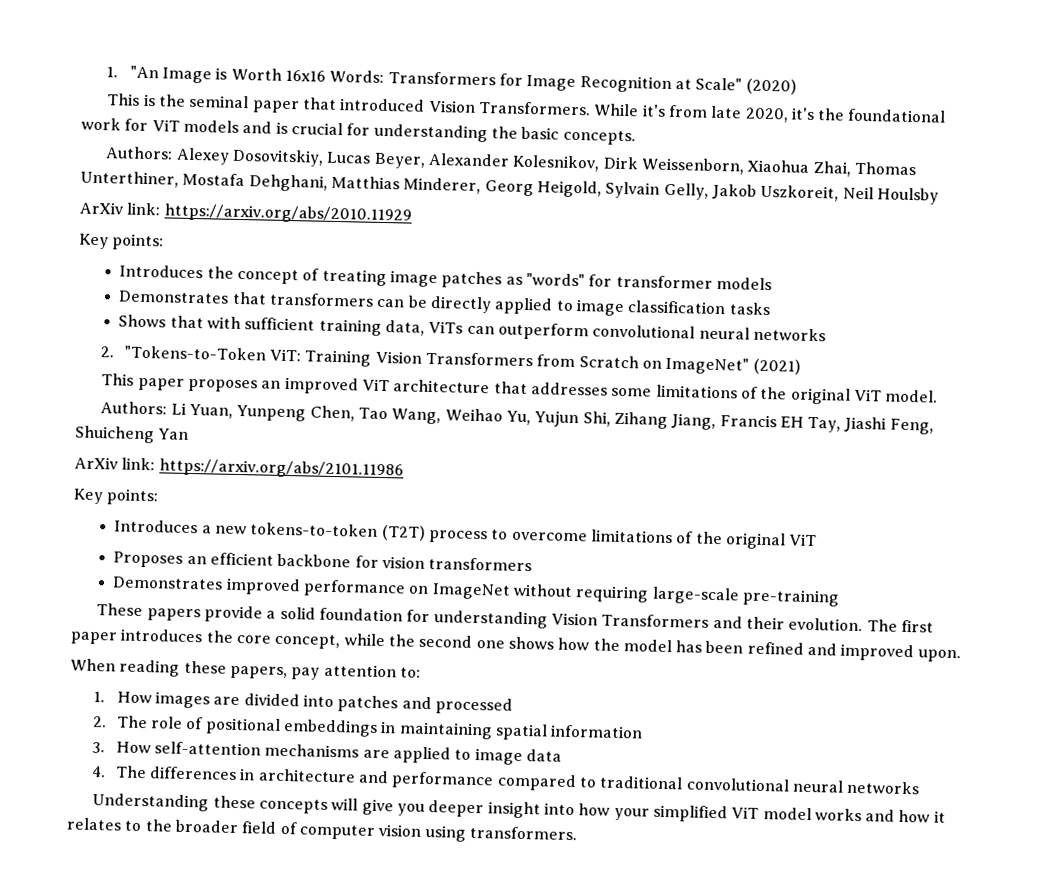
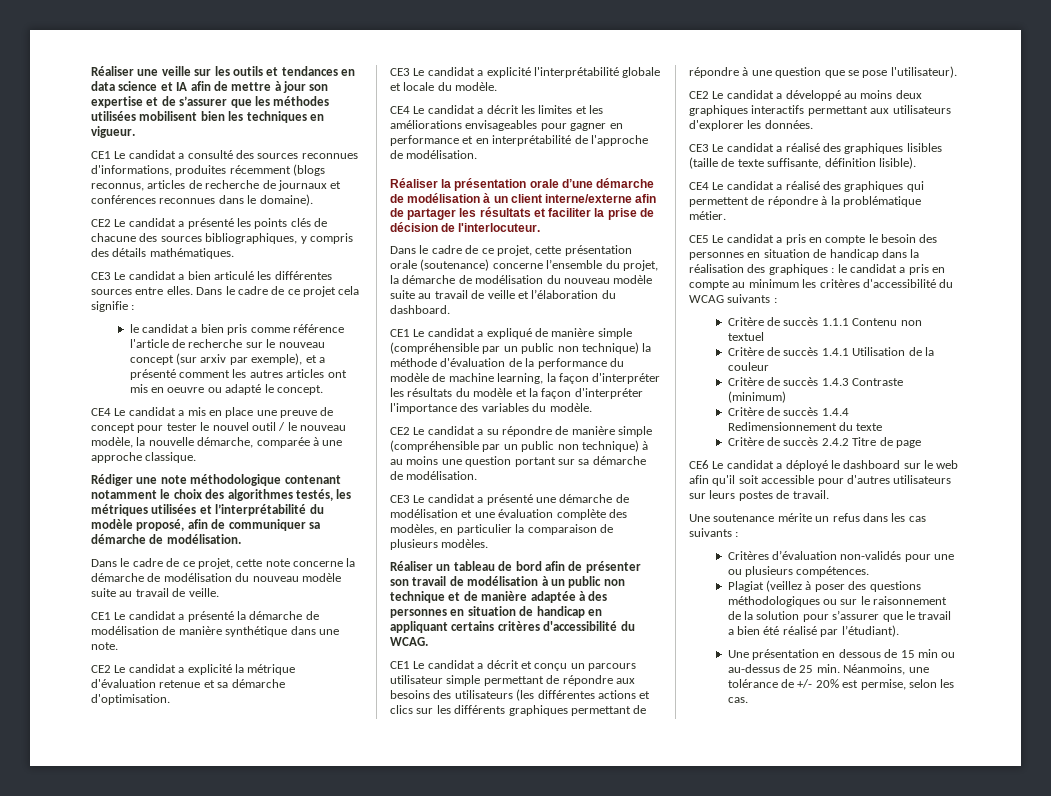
[105,65,797,95] [107,93,947,123] [81,117,636,146] [105,146,916,177] [80,170,939,205] [79,201,412,225] [79,233,165,251] [119,264,772,291] [118,290,771,317] [118,314,826,342] [99,345,801,375] [101,373,939,405] [100,401,934,435] [74,425,190,444] [74,456,404,480] [73,488,159,506] [114,519,818,550] [113,551,533,572] [112,576,841,607] [96,603,934,633] [70,628,961,663] [70,658,421,680] [92,691,513,715] [91,715,644,741] [91,741,562,766] [90,765,921,795] [92,793,946,823] [66,817,577,842] 1. "An Image is Worth 16x16 Words: Transformers for Image Recognition at Scale" (2020) // This is the seminal paper that introduced Vision Transformers. While it's from late 2020, it's the foundational work for ViT models and is crucial for understanding the basic concepts. // Authors: Alexey Dosovitskiy, Lucas Beyer, Alexander Kolesnikov, Dirk Weissenborn, Xiaohua Zhai, Thomas Unterthiner, Mostafa Dehghani, Matthias Minderer, Georg Heigold, Sylvain Gelly, Jakob Uszkoreit, Neil Houlsby // ArXiv link: https://arxiv.org/abs/2010.11929 // Key points: // Introduces the concept of treating image patches as "words" for transformer models // Demonstrates that transformers can be directly applied to image classification tasks // Shows that with sufficient training data, ViTs can outperform convolutional neural networks // 2. "Tokens-to-Token ViT: Training Vision Transformers from Scratch on ImageNet" (2021) // This paper proposes an improved ViT architecture that addresses some limitations of the original ViT model. // Authors: Li Yuan, Yunpeng Chen, Tao Wang, Weihao Yu, Yujun Shi, Zihang Jiang, Francis EH Tay, Jiashi Feng, Shuicheng Yan // ArXiv link: https://arxiv.org/abs/2101.11986 // Key points: // Introduces a new tokens-to-token (T2T) process to overcome limitations of the original ViT // Proposes an efficient backbone for vision transformers // Demonstrates improved performance on ImageNet without requiring large-scale pre-training // These papers provide a solid foundation for understanding Vision Transformers and their evolution. The first paper introduces the core concept, while the second one shows how the model has been refined and improved upon. // When reading these papers, pay attention to: // 1. How images are divided into patches and processed // 2. The role of positional embeddings in maintaining spatial information // 3. How self-attention mechanisms are applied to image data // 4. The differences in architecture and performance compared to traditional convolutional neural networks // Understanding these concepts will give you deeper insight into how your simplified ViT model works and how it relates to the broader field of computer vision using transformers. -> [91,66,355,76] [91,81,329,93] [91,96,330,108] [91,111,324,123] [91,126,135,138] [91,150,358,159] [91,164,326,176] [91,180,342,191] [91,194,313,206] [91,218,327,229] [91,233,353,244] [91,248,234,259] [91,271,332,280] [91,286,360,297] [91,301,135,312] [129,324,344,335] [129,339,325,348] [129,353,325,365] [129,369,347,380] [129,384,323,395] [91,407,334,418] [91,422,346,433] [91,437,343,448] [91,452,197,463] [91,474,341,486] [91,489,352,501] [91,504,324,516] [91,519,320,531] [91,534,241,544] [91,558,356,569] [91,573,341,582] [91,588,219,597] [91,611,319,622] [91,626,339,637] [91,642,118,650] [91,664,296,675] [91,679,285,688] [91,694,170,705] [390,67,661,78] [390,82,498,91] [390,105,603,114] [390,120,623,131] [390,135,648,146] [390,150,478,159] [390,178,655,191] [390,193,657,203] [390,207,654,220] [390,222,541,232] [390,245,632,256] [390,259,658,271] [390,275,653,284] [390,289,616,299] [390,305,450,314] [390,328,632,339] [390,342,652,354] [390,358,624,369] [390,373,661,384] [390,388,643,399] [390,403,592,414] [390,426,652,437] [390,440,649,452] [390,456,646,467] [390,471,478,480] [390,494,629,505] [390,509,627,520] [390,524,613,535] [390,539,489,550] [390,561,641,573] [390,576,625,588] [390,591,608,603] [390,606,602,618] [390,621,635,633] [390,637,428,646] [390,660,636,671] [390,675,635,686] [390,689,651,701] [390,705,647,716] [689,66,957,78] [689,90,922,101] [689,105,951,116] [689,120,813,131] [689,143,942,154] [689,157,916,169] [689,181,924,192] [689,196,921,207] [689,211,726,220] [689,234,938,245] [689,249,920,260] [689,264,945,275] [689,279,954,290] [689,294,777,303] [727,317,922,326] [727,332,764,341] [727,347,934,356] [727,362,769,371] [727,377,904,386] [727,391,786,403] [727,407,849,416] [727,422,883,431] [727,437,921,448] [689,460,959,471] [689,475,952,486] [689,490,829,501] [689,513,926,522] [689,528,739,537] [727,550,955,562] [727,566,870,577] [727,580,921,592] [727,596,948,607] [727,610,952,622] [727,625,899,637] [727,649,956,660] [727,664,929,675] [727,679,955,690] [727,697,748,703] Réaliser une veille sur les outils et tendances en data science et IA afin de mettre à jour son expertise et de s’assurer que les méthodes utilisées mobilisent bien les techniques en vigueur. // CE1 Le candidat a consulté des sources reconnues d'informations, produites récemment (blogs reconnus, articles de recherche de journaux et conférences reconnues dans le domaine). // CE2 Le candidat a présenté les points clés de chacune des sources bibliographiques, y compris des détails mathématiques. // CE3 Le candidat a bien articulé les différentes sources entre elles. Dans le cadre de ce projet cela signifie : // le candidat a bien pris comme référence l'article de recherche sur le nouveau concept (sur arxiv par exemple), et a présenté comment les autres articles ont mis en oeuvre ou adapté le concept. // CE4 Le candidat a mis en place une preuve de concept pour tester le nouvel outil / le nouveau modèle, la nouvelle démarche, comparée à une approche classique. // Rédiger une note méthodologique contenant notamment le choix des algorithmes testés, les métriques utilisées et l’interprétabilité du modèle proposé, afin de communiquer sa démarche de modélisation. // Dans le cadre de ce projet, cette note concerne la démarche de modélisation du nouveau modèle suite au travail de veille. // CE1 Le candidat a présenté la démarche de modélisation de manière synthétique dans une note. // CE2 Le candidat a explicité la métrique d'évaluation retenue et sa démarche d'optimisation. // CE3 Le candidat a explicité l'interprétabilité globale et locale du modèle. // CE4 Le candidat a décrit les limites et les améliorations envisageables pour gagner en performance et en interprétabilité de l'approche de modélisation. // Réaliser la présentation orale d’une démarche de modélisation à un client interne/externe afin de partager les résultats et faciliter la prise de décision de l'interlocuteur. // Dans le cadre de ce projet, cette présentation orale (soutenance) concerne l’ensemble du projet, la démarche de modélisation du nouveau modèle suite au travail de veille et l’élaboration du dashboard. // CE1 Le candidat a expliqué de manière simple (compréhensible par un public non technique) la méthode d'évaluation de la performance du modèle de machine learning, la façon d'interpréter les résultats du modèle et la façon d'interpréter l'importance des variables du modèle. // CE2 Le candidat a su répondre de manière simple (compréhensible par un public non technique) à au moins une question portant sur sa démarche de modélisation. // CE3 Le candidat a présenté une démarche de modélisation et une évaluation complète des modèles, en particulier la comparaison de plusieurs modèles. // Réaliser un tableau de bord afin de présenter son travail de modélisation à un public non technique et de manière adaptée à des personnes en situation de handicap en appliquant certains critères d'accessibilité du WCAG. // CE1 Le candidat a décrit et conçu un parcours utilisateur simple permettant de répondre aux besoins des utilisateurs (les différentes actions et clics sur les différents graphiques permettant de répondre à une question que se pose l'utilisateur). // CE2 Le candidat a développé au moins deux graphiques interactifs permettant aux utilisateurs d'explorer les données. // CE3 Le candidat a réalisé des graphiques lisibles (taille de texte suffisante, définition lisible). // CE4 Le candidat a réalisé des graphiques qui permettent de répondre à la problématique métier. // CE5 Le candidat a pris en compte le besoin des personnes en situation de handicap dans la réalisation des graphiques : le candidat a pris en compte au minimum les critères d'accessibilité du WCAG suivants : // Critère de succès 1.1.1 Contenu non textuel // Critère de succès 1.4.1 Utilisation de la couleur // Critère de succès 1.4.3 Contraste (minimum) // Critère de succès 1.4.4 Redimensionnement du texte // Critère de succès 2.4.2 Titre de page // CE6 Le candidat a déployé le dashboard sur le web afin qu'il soit accessible pour d'autres utilisateurs sur leurs postes de travail. // Une soutenance mérite un refus dans les cas suivants : // Critères d’évaluation non-validés pour une ou plusieurs compétences. // Plagiat (veillez à poser des questions méthodologiques ou sur le raisonnement de la solution pour s’assurer que le travail a bien été réalisé par l’étudiant). // Une présentation en dessous de 15 min ou au-dessus de 25 min. Néanmoins, une tolérance de +/- 20% est permise, selon les cas.

